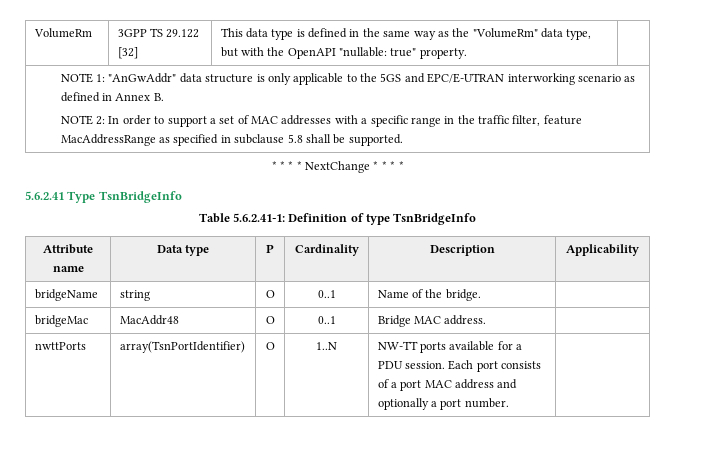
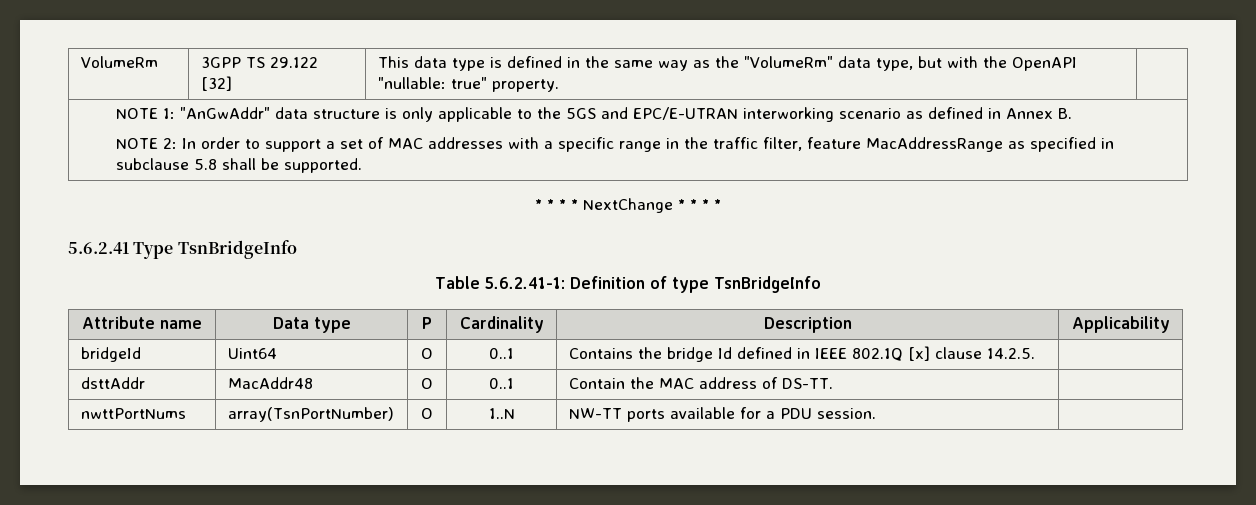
[34,289,98,301] [119,290,150,301] [265,290,275,298] [317,290,336,298] [377,289,481,301] [34,315,88,327] [119,315,179,325] [265,316,275,324] [317,316,336,324] [377,315,487,327] [34,342,86,350] [119,341,245,353] bridgeName | string | O | 0..1 | Name of the bridge. | // bridgeMac | MacAddr48 | O | 0..1 | Bridge MAC address. | // nwttPorts | array(TsnPortIdentifier) -> [80,347,141,362] [227,348,277,359] [421,348,433,359] [489,348,514,359] [568,346,1035,362] [80,377,145,389] [227,377,313,389] [421,378,433,389] [489,378,514,389] [568,377,833,389] [80,408,186,419] [227,407,394,422] bridgeId | Uint64 | O | 0..1 | Contains the bridge Id defined in IEEE 802.1Q [x] clause 14.2.5. | // dsttAddr | MacAddr48 | O | 0..1 | Contain the MAC address of DS-TT. | // nwttPortNums | array(TsnPortNumber)
[448,360,542,372] [377,379,518,391] [377,398,509,410] Each port consists of a port MAC address and optionally a port number. -> (876, 413) none

